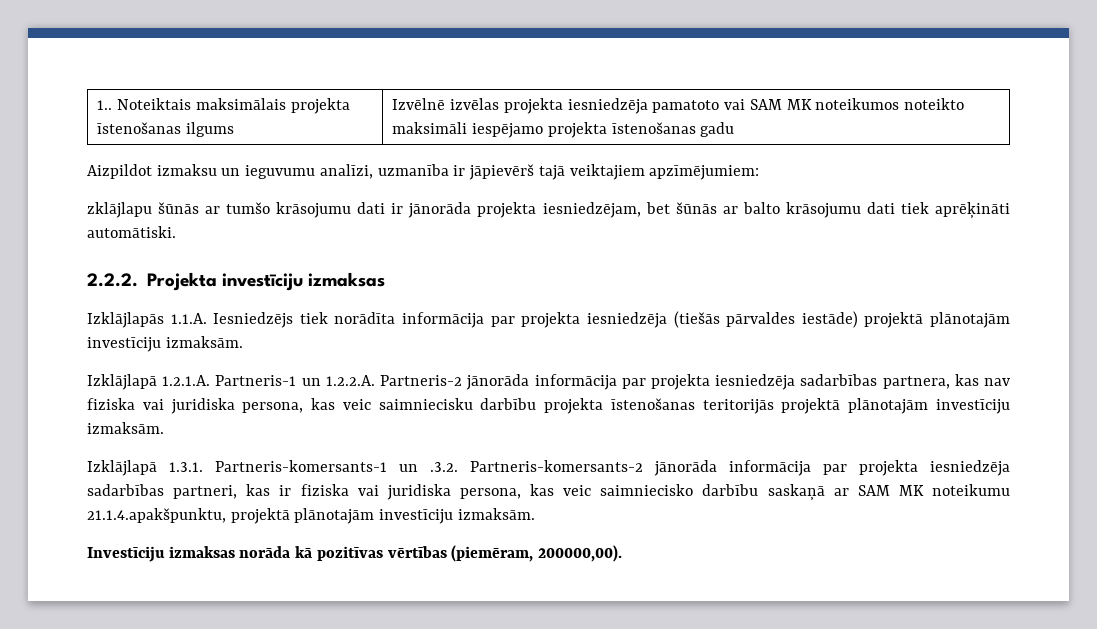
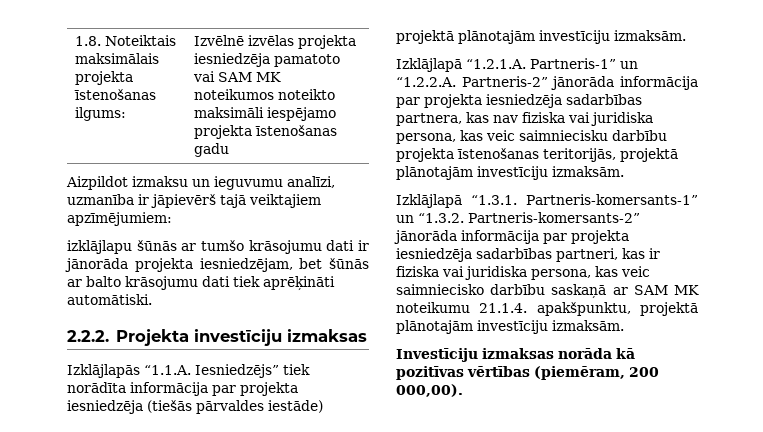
[97,100,113,110] 1.. -> [75,36,102,46] 1.8.
[186,122,235,137] ilgums -> [75,107,127,121] ilgums:
[87,202,152,218] zklājlapu -> [67,240,132,254] izklājlapu
[170,312,294,328] 1.1.A. Iesniedzējs -> [144,364,279,378] “1.1.A. Iesniedzējs”
[162,375,463,386] 1.2.1.A. Partneris-1 un 1.2.2.A. Partneris-2 -> [466,58,638,69] [396,76,548,87] “1.2.1.A. Partneris-1” un “1.2.2.A. Partneris-2”
[702,398,1010,414] [87,422,164,434] [87,460,643,476] teritorijās projektā plānotajām investīciju izmaksām. // Izklājlapā 1.3.1. Partneris-komersants-1 un .3.2. Partneris-komersants-2 -> [543,148,678,162] [396,166,624,180] [396,194,698,208] [396,212,640,223] teritorijās, projektā plānotajām investīciju izmaksām. // Izklājlapā “1.3.1. Partneris-komersants-1” un “1.3.2. Partneris-komersants-2”
[87,508,226,523] 21.1.4.apakšpunktu, -> [479,302,631,316] 21.1.4. apakšpunktu,
[538,545,623,562] 200000,00). -> [629,367,659,377] [396,384,463,397] 200 000,00).

